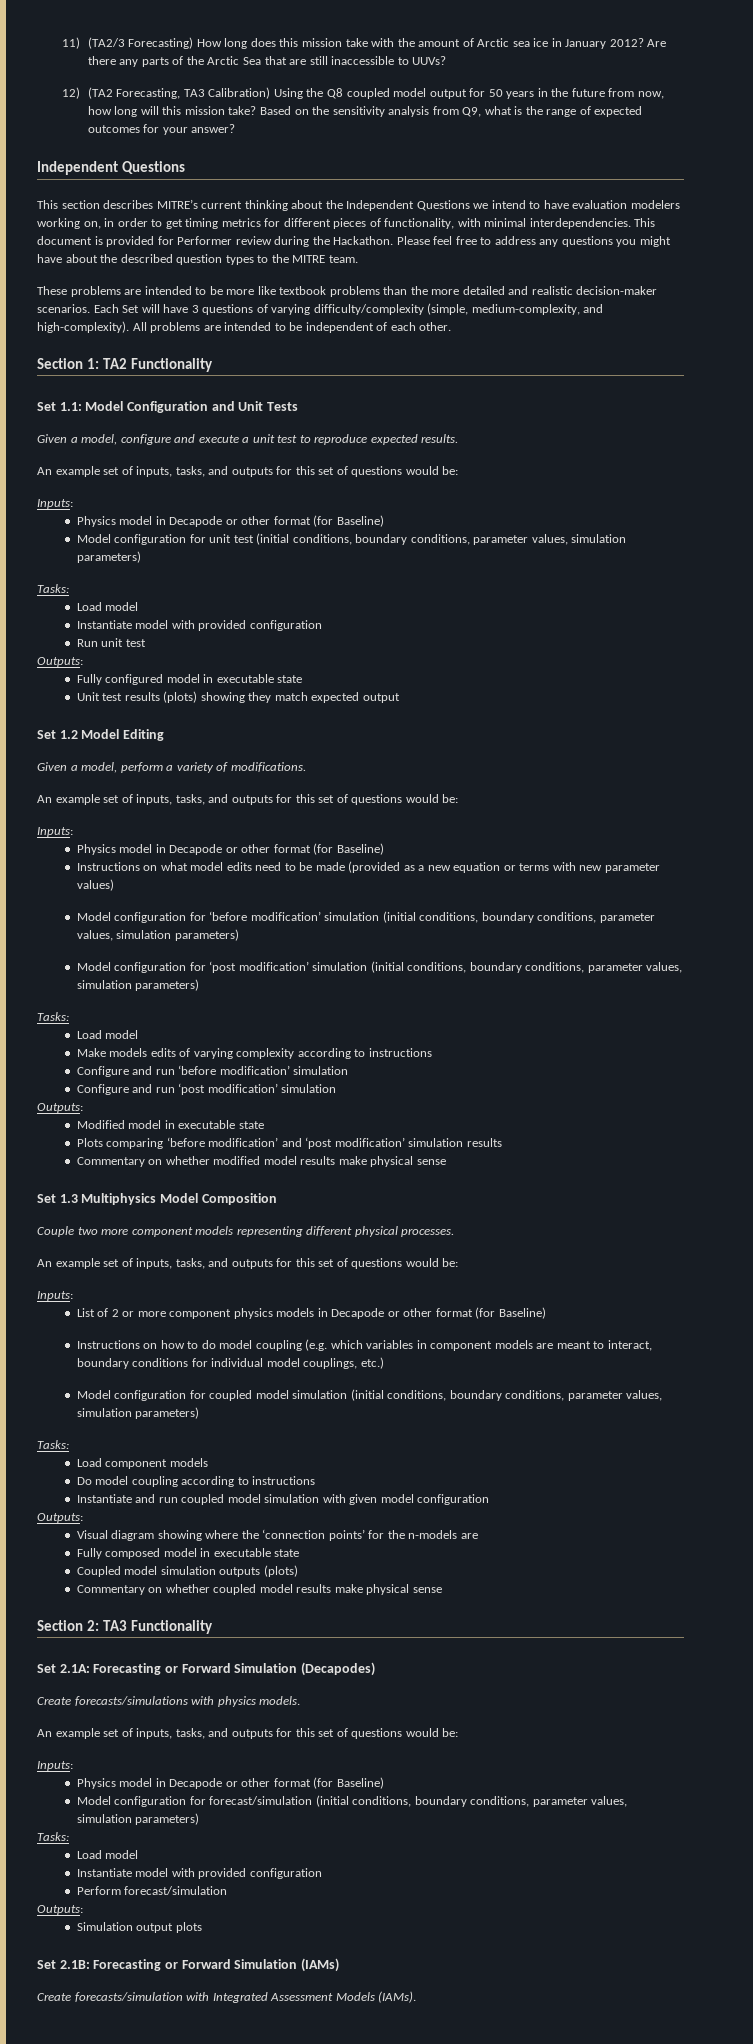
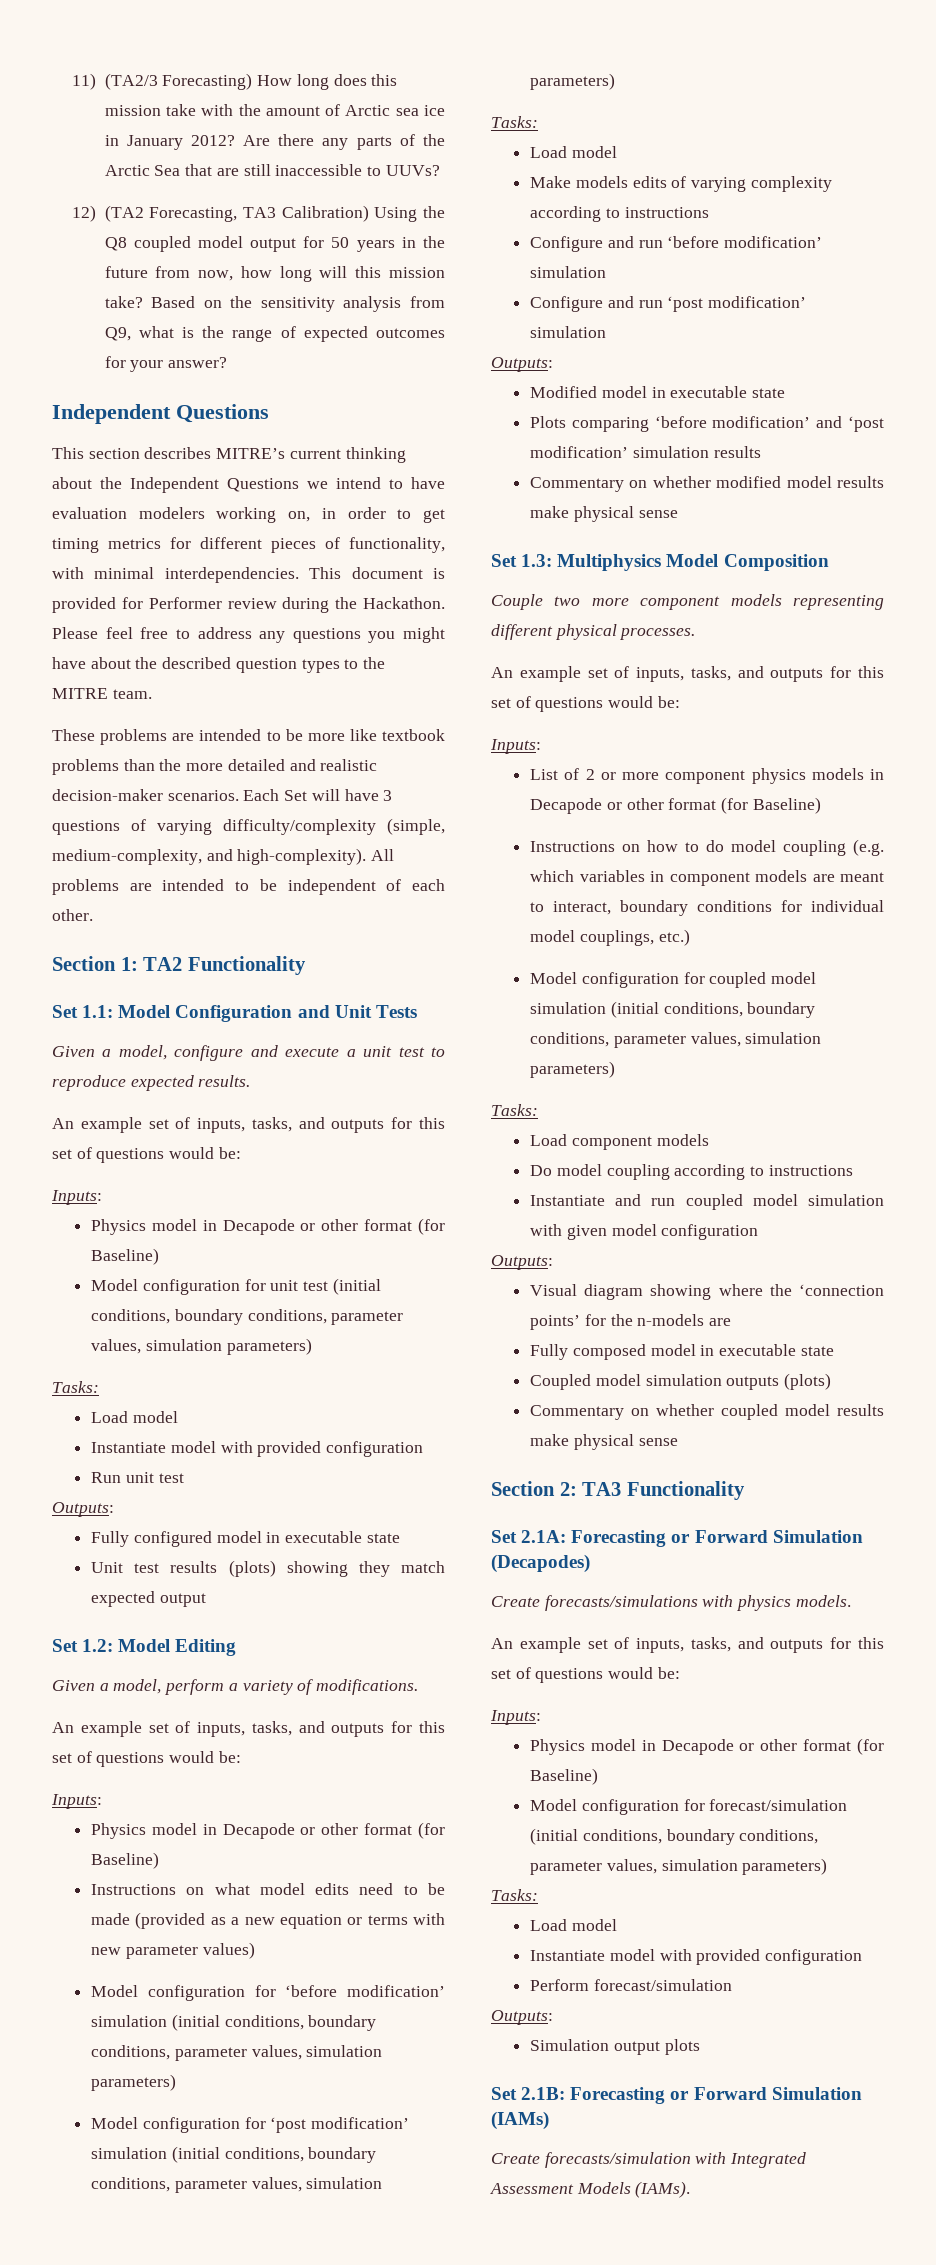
[59,730,78,739] 1.2 -> [82,1639,114,1652] 1.2:
[59,1194,78,1203] 1.3 -> [521,554,553,567] 1.3:

